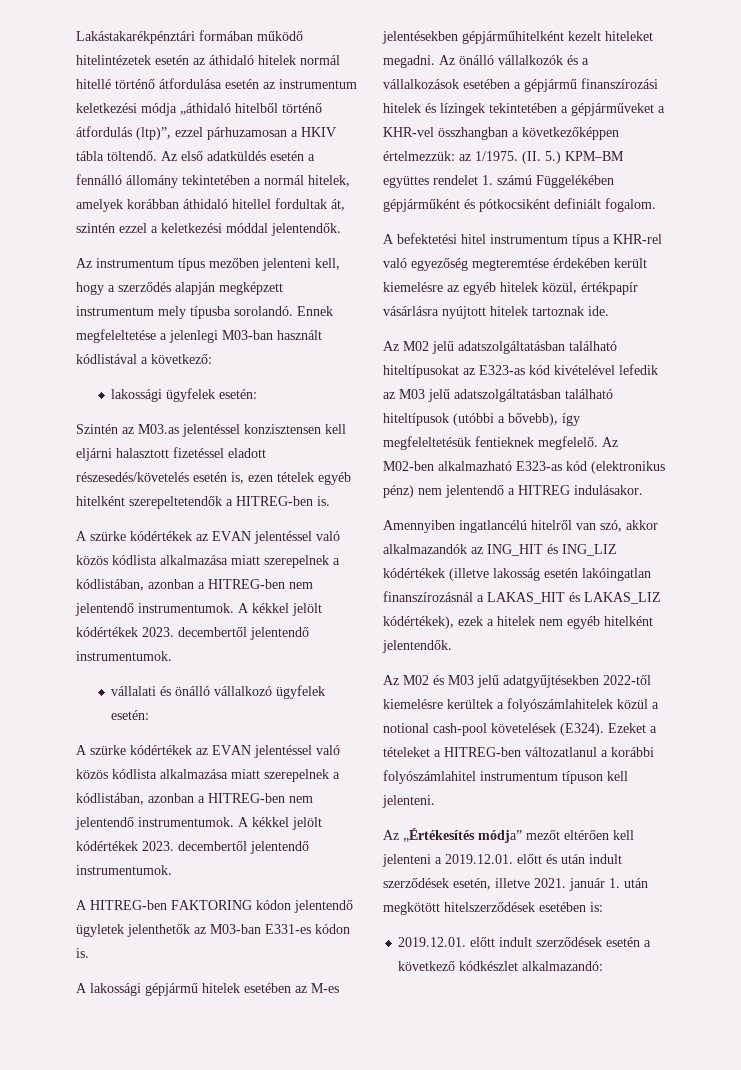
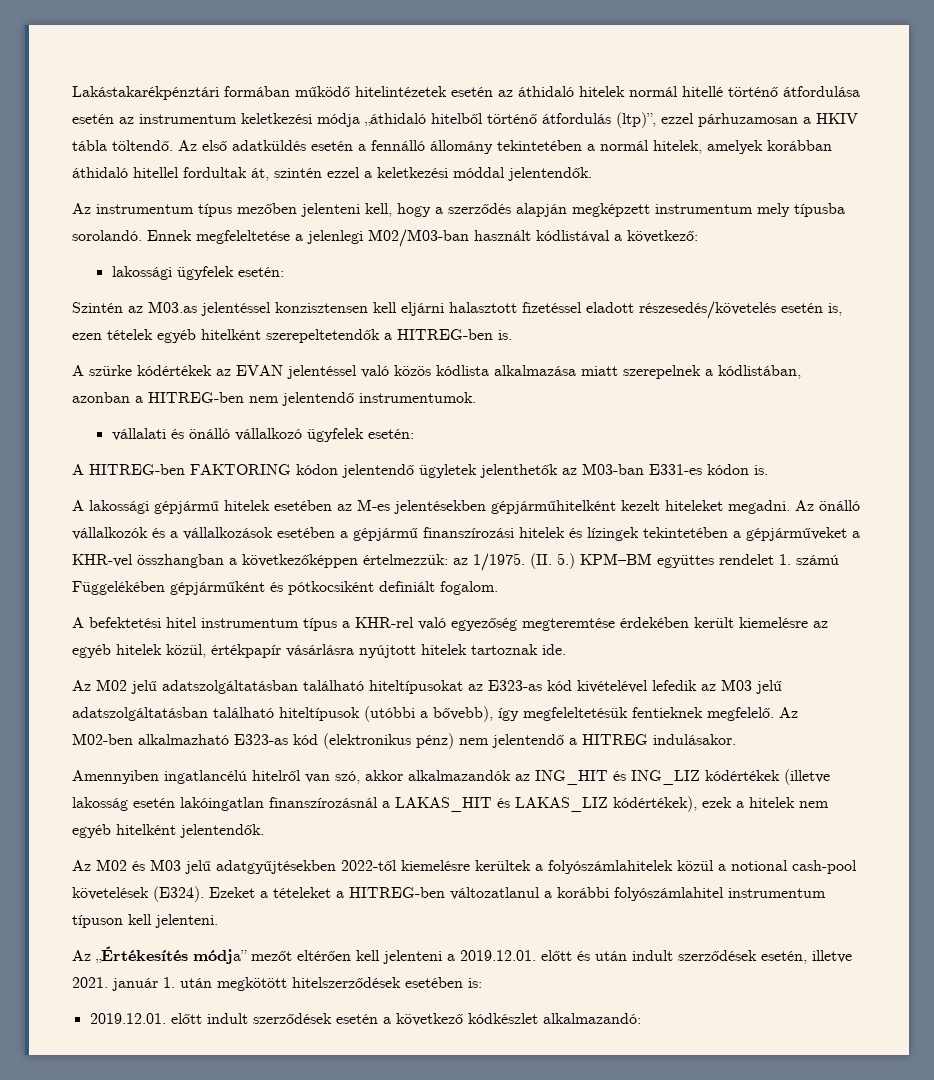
[222,330,273,340] M03-ban -> [368,229,469,247] M02/M03-ban
[238,603,322,616] [76,627,309,640] [76,651,172,661] A kékkel jelölt kódértékek 2023. decembertől jelentendő instrumentumok. -> (476, 397) none
[76,745,340,758] [76,769,340,782] [76,793,313,805] [75,817,322,830] [76,841,309,854] [76,865,172,875] // A szürke kódértékek az EVAN jelentéssel való közös kódlista alkalmazása miatt szerepelnek a kódlistában, azonban a HITREG-ben nem jelentendő instrumentumok. A kékkel jelölt kódértékek 2023. decembertől jelentendő instrumentumok. -> (414, 434) none

